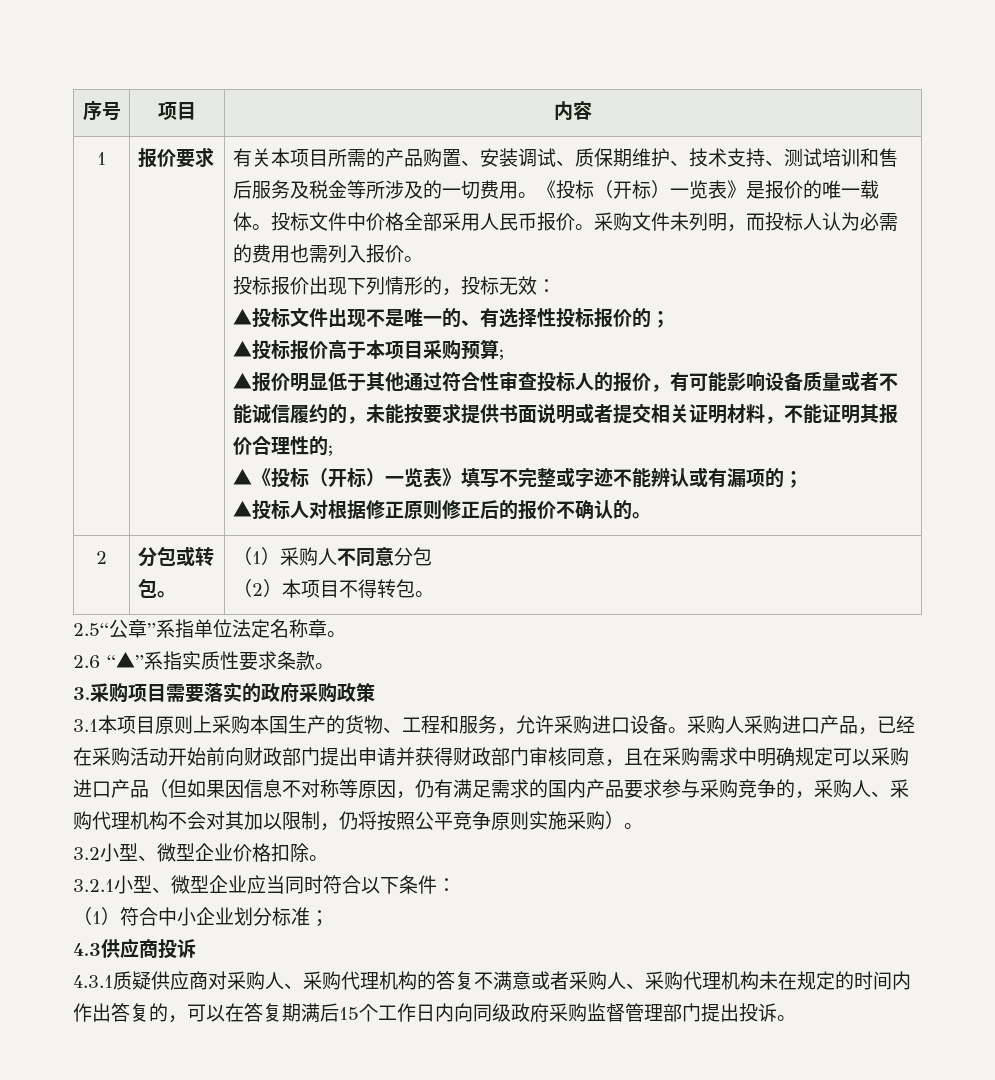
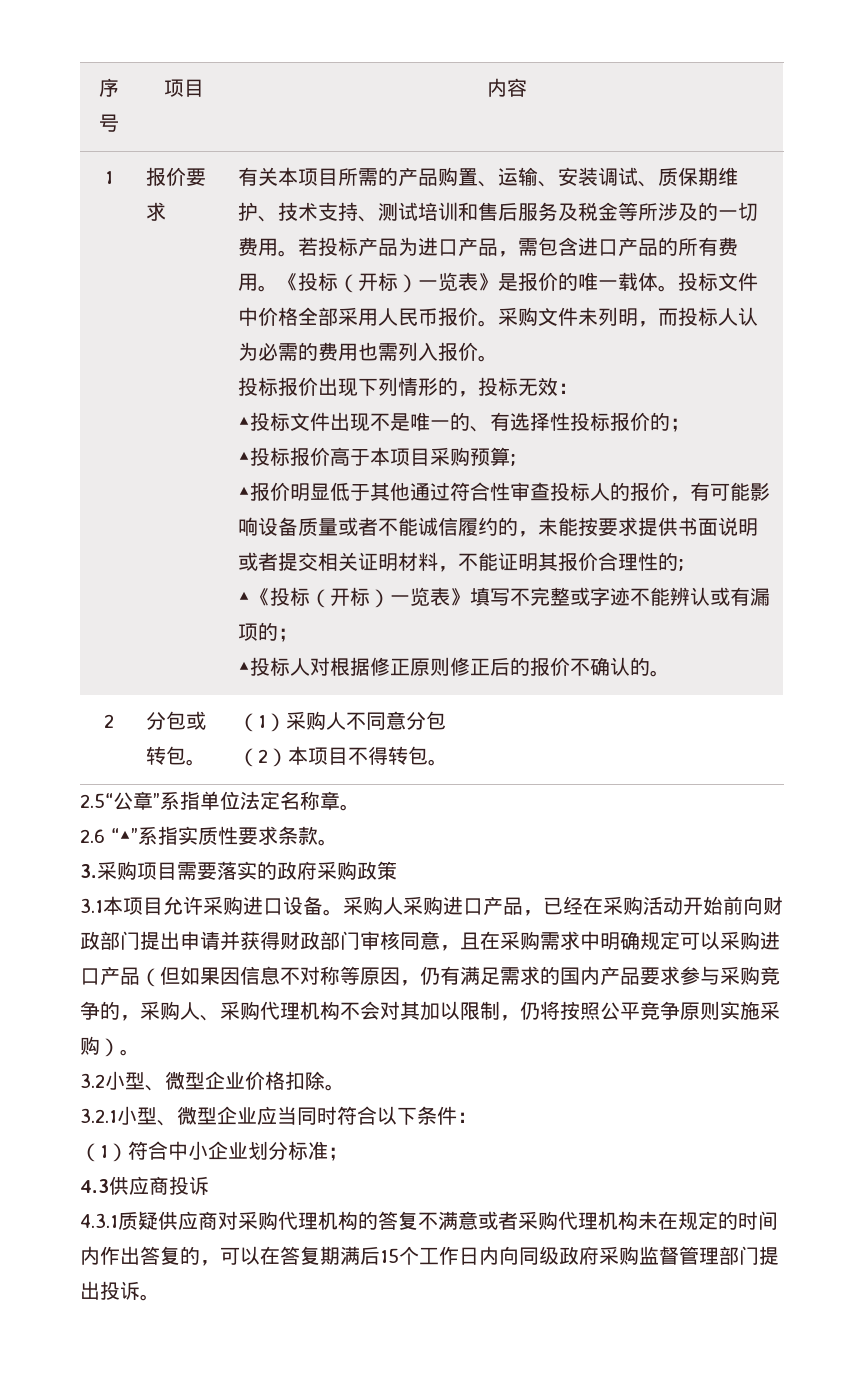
(481, 163) none -> [498,167,559,187] 运输、
(538, 195) none -> [298,237,739,257] [238,273,279,292] 若投标产品为进口产品，需包含进口产品的所有费用。
[155,715,516,735] 原则上采购本国生产的货物、工程和服务， -> (163, 906) none
[265,971,341,990] 人、采购 -> (278, 1220) none
[607,971,683,990] 人、采购 -> (558, 1220) none

